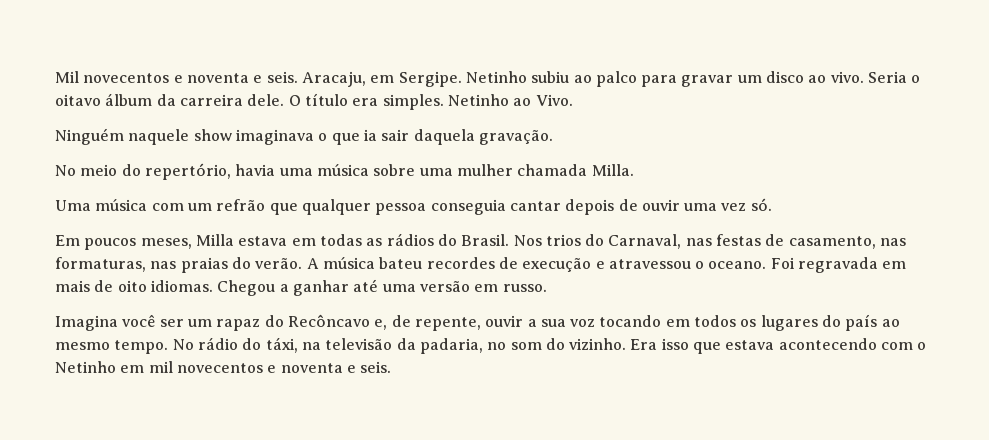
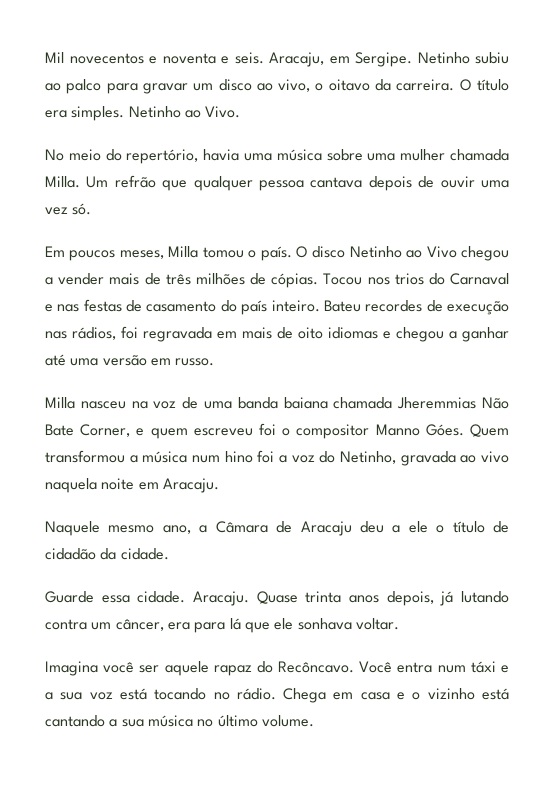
[830,71,921,83] [55,93,285,106] vivo. Seria o oitavo álbum da carreira dele. -> [278,79,455,92] vivo, o oitavo da carreira.
[55,128,553,145] // Ninguém naquele show imaginava o que ia sair daquela gravação. -> (241, 112) none
[55,199,212,211] // Uma música com um -> [86,176,109,188] Um
[430,199,561,215] conseguia cantar -> [310,177,363,188] cantava
[238,233,907,249] [55,257,795,273] estava em todas as rádios do Brasil. Nos trios do Carnaval, nas festas de casamento, nas formaturas, nas praias do verão. A música bateu recordes de execução e atravessou o oceano. Foi -> [202,246,510,261] [45,273,510,288] [45,299,510,315] [45,326,138,340] tomou o país. O disco Netinho ao Vivo chegou a vender mais de três milhões de cópias. Tocou nos trios do Carnaval e nas festas de casamento do país inteiro. Bateu recordes de execução nas rádios, foi
[150,280,276,296] idiomas. Chegou -> [328,327,444,342] idiomas e chegou
(547, 288) none -> [45,397,510,409] [45,423,509,439] [45,450,510,466] [45,478,219,493] [45,521,510,536] [45,548,169,560] [45,591,510,606] [45,618,399,633] // Milla nasceu na voz de uma banda baiana chamada Jheremmias Não Bate Corner, e quem escreveu foi o compositor Manno Góes. Quem transformou a música num hino foi a voz do Netinho, gravada ao vivo naquela noite em Aracaju. // Naquele mesmo ano, a Câmara de Aracaju deu a ele o título de cidadão da cidade. // Guarde essa cidade. Aracaju. Quase trinta anos depois, já lutando contra um câncer, era para lá que ele sonhava voltar.
[187,319,212,327] um -> [164,661,209,676] aquele
[287,314,900,331] [55,337,927,354] [55,361,392,373] Recôncavo e, de repente, ouvir a sua voz tocando em todos os lugares do país ao mesmo tempo. No rádio do táxi, na televisão da padaria, no som do vizinho. Era isso que estava acontecendo com o Netinho em mil novecentos e noventa e seis. -> [278,661,510,673] [45,688,510,703] [45,715,314,727] Recôncavo. Você entra num táxi e a sua voz está tocando no rádio. Chega em casa e o vizinho está cantando a sua música no último volume.

